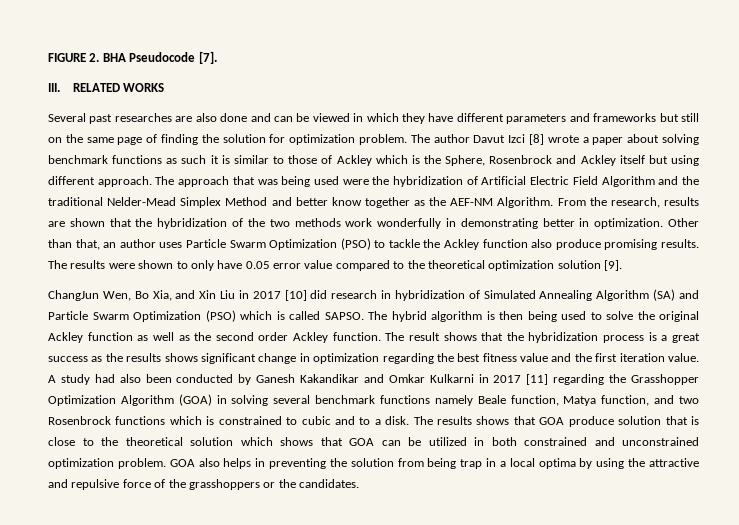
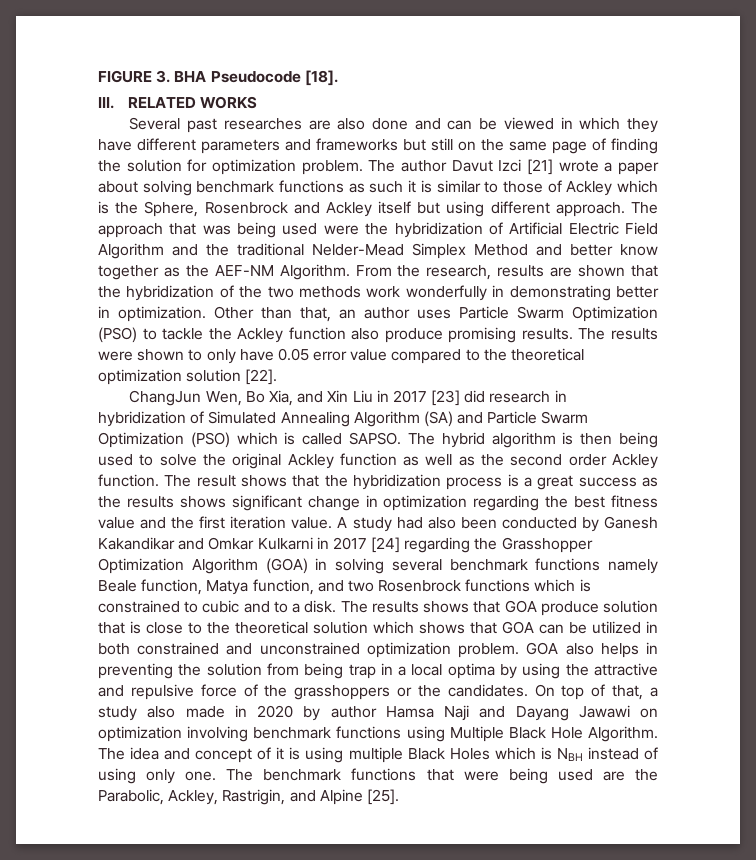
[89,53,100,62] 2. -> [156,70,171,83] 3.
[198,51,217,64] [7]. -> [304,70,338,86] [18].
[529,134,545,145] [8] -> [527,159,553,175] [21]
[604,260,622,271] [9]. -> [245,369,278,385] [22].
[284,290,307,301] [10] -> [431,390,461,406] [23]
[526,374,549,385] [11] -> [371,537,401,553] [24]
(359, 483) none -> [534,684,658,700] [98,705,658,721] [98,726,658,742] [98,747,658,763] [98,768,658,784] [98,789,399,805] On top of that, a study also made in 2020 by author Hamsa Naji and Dayang Jawawi on optimization involving benchmark functions using Multiple Black Hole Algorithm. The idea and concept of it is using multiple Black Holes which is NBH instead of using only one. The benchmark functions that were being used are the Parabolic, Ackley, Rastrigin, and Alpine [25].

